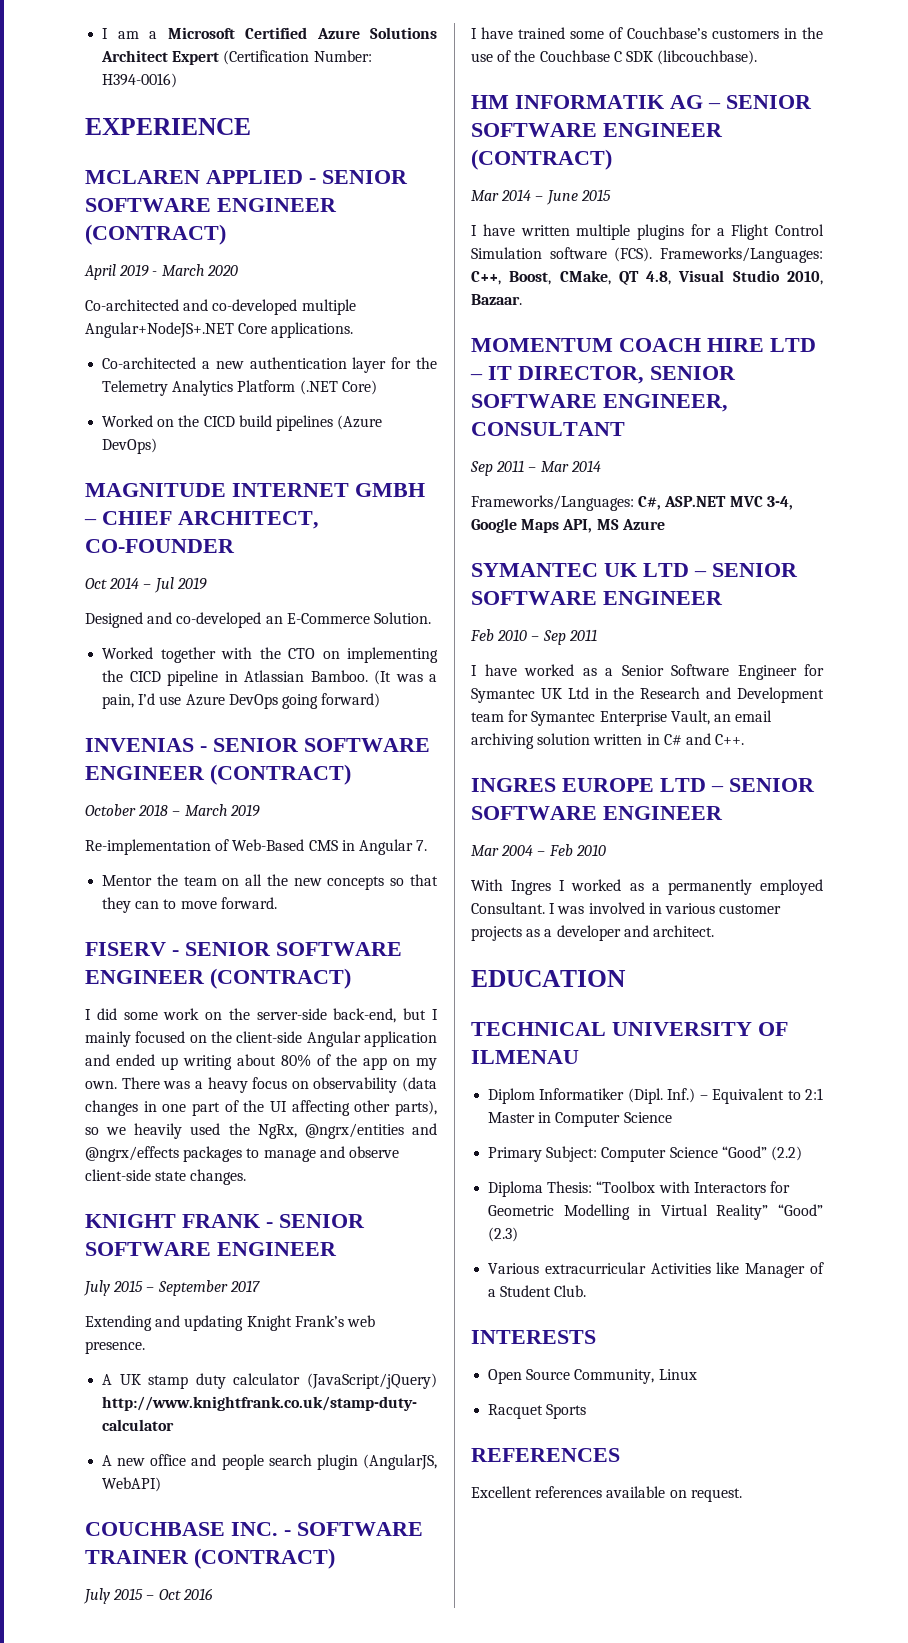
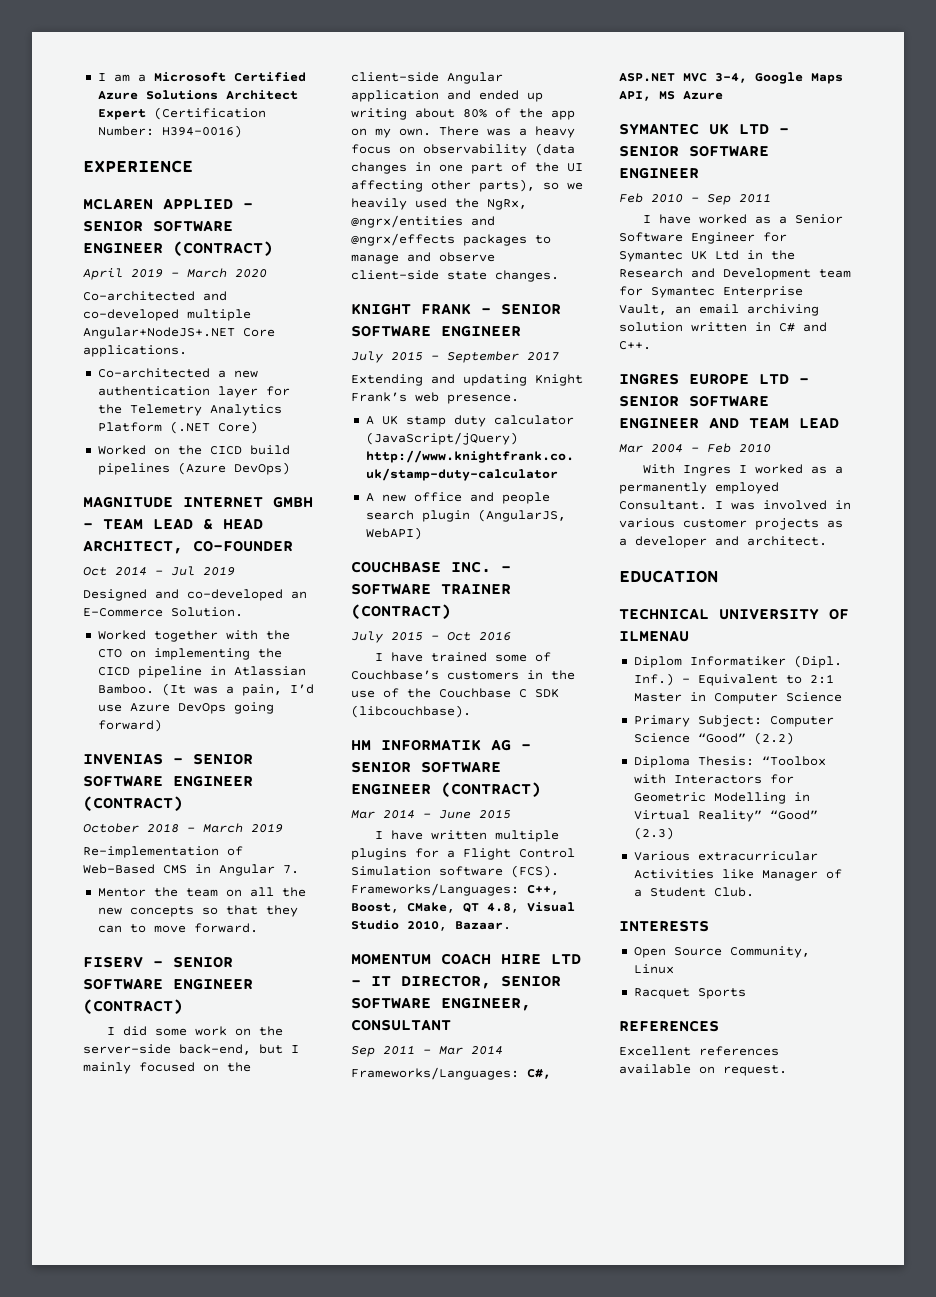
[102,511,172,525] CHIEF -> [103,518,263,530] TEAM LEAD & HEAD
(723, 813) none -> [709,417,839,429] AND TEAM LEAD

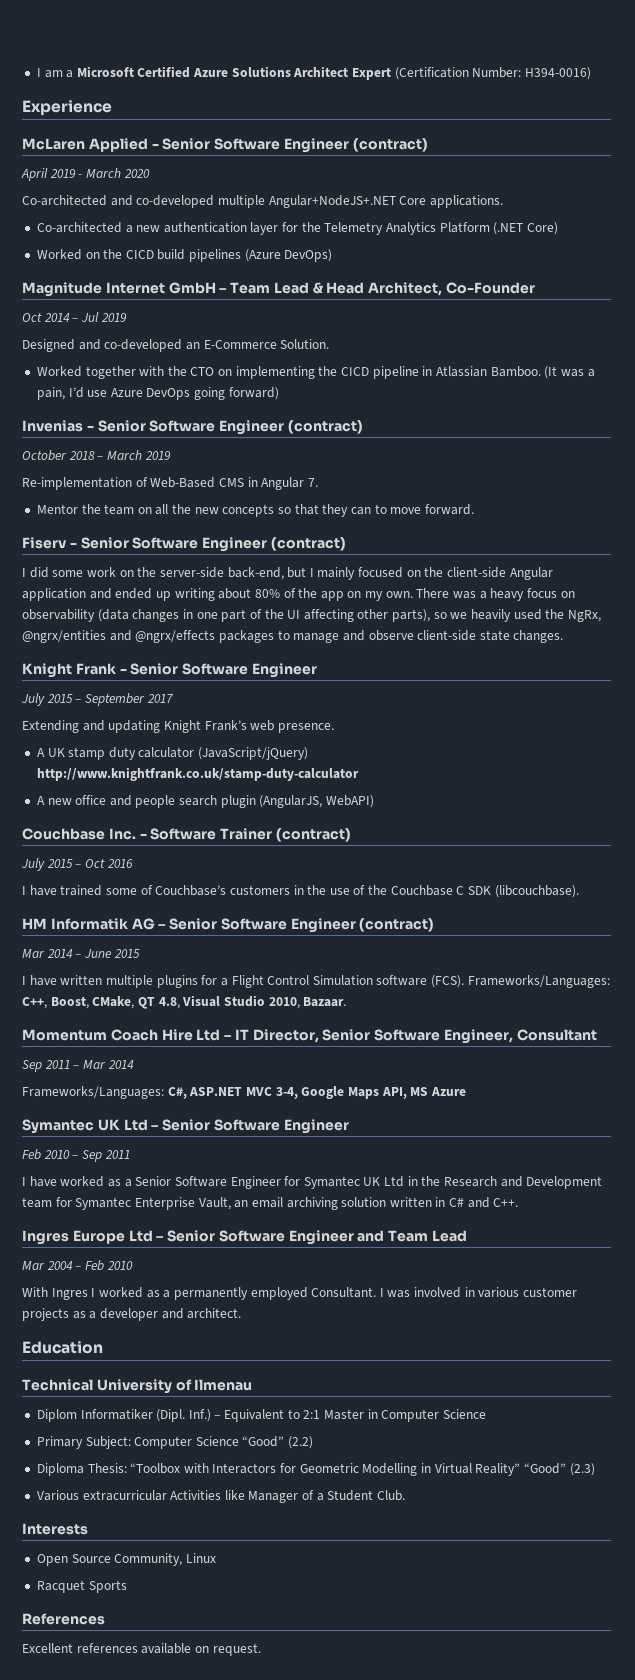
[83,160,193,173] [83,198,253,210] [83,220,233,232] [83,241,273,256] EXPERIENCE // MCLAREN APPLIED - SENIOR SOFTWARE ENGINEER (CONTRACT) -> [22,100,112,116] [22,138,428,153] Experience // McLaren Applied - Senior Software Engineer (contract)
[83,496,313,508] [83,518,263,530] [83,540,293,554] MAGNITUDE INTERNET GMBH – TEAM LEAD & HEAD ARCHITECT, CO-FOUNDER -> [22,282,536,297] Magnitude Internet GmbH – Team Lead & Head Architect, Co-Founder
[83,753,253,765] [83,775,253,787] [83,796,183,811] INVENIAS - SENIOR SOFTWARE ENGINEER (CONTRACT) -> [22,420,363,435] Invenias - Senior Software Engineer (contract)
[83,956,233,968] [83,978,253,990] [83,999,183,1014] FISERV - SENIOR SOFTWARE ENGINEER (CONTRACT) -> [22,537,346,552] Fiserv - Senior Software Engineer (contract)
[351,303,561,315] [351,325,521,337] KNIGHT FRANK - SENIOR SOFTWARE ENGINEER -> [22,663,317,678] Knight Frank - Senior Software Engineer
[351,561,511,573] [351,583,511,595] [351,604,451,619] COUCHBASE INC. - SOFTWARE TRAINER (CONTRACT) -> [22,828,351,842] Couchbase Inc. - Software Trainer (contract)
[381,739,481,751] INFORMATIK -> [50,918,128,930] Informatik
[351,761,501,773] [351,782,541,797] SENIOR SOFTWARE ENGINEER (CONTRACT) -> [169,918,435,933] Senior Software Engineer (contract)
[351,953,581,965] [351,975,561,989] [351,997,531,1011] [351,1019,451,1031] MOMENTUM COACH HIRE LTD – IT DIRECTOR, SENIOR SOFTWARE ENGINEER, CONSULTANT -> [22,1029,597,1044] Momentum Coach Hire Ltd – IT Director, Senior Software Engineer, Consultant
[619,123,789,135] [619,145,769,157] [619,167,699,179] SYMANTEC UK LTD – SENIOR SOFTWARE ENGINEER -> [22,1119,349,1134] Symantec UK Ltd – Senior Software Engineer
[619,373,809,385] [619,395,769,407] [619,417,839,429] INGRES EUROPE LTD – SENIOR SOFTWARE ENGINEER AND TEAM LEAD -> [22,1230,468,1245] Ingres Europe Ltd – Senior Software Engineer and Team Lead
[619,570,718,583] [619,608,849,620] [619,630,689,642] EDUCATION // TECHNICAL UNIVERSITY OF ILMENAU -> [22,1341,103,1354] [22,1379,253,1394] Education // Technical University of Ilmenau
[619,920,709,932] INTERESTS -> [22,1523,88,1535] Interests
[619,1020,719,1032] REFERENCES -> [22,1613,105,1625] References

